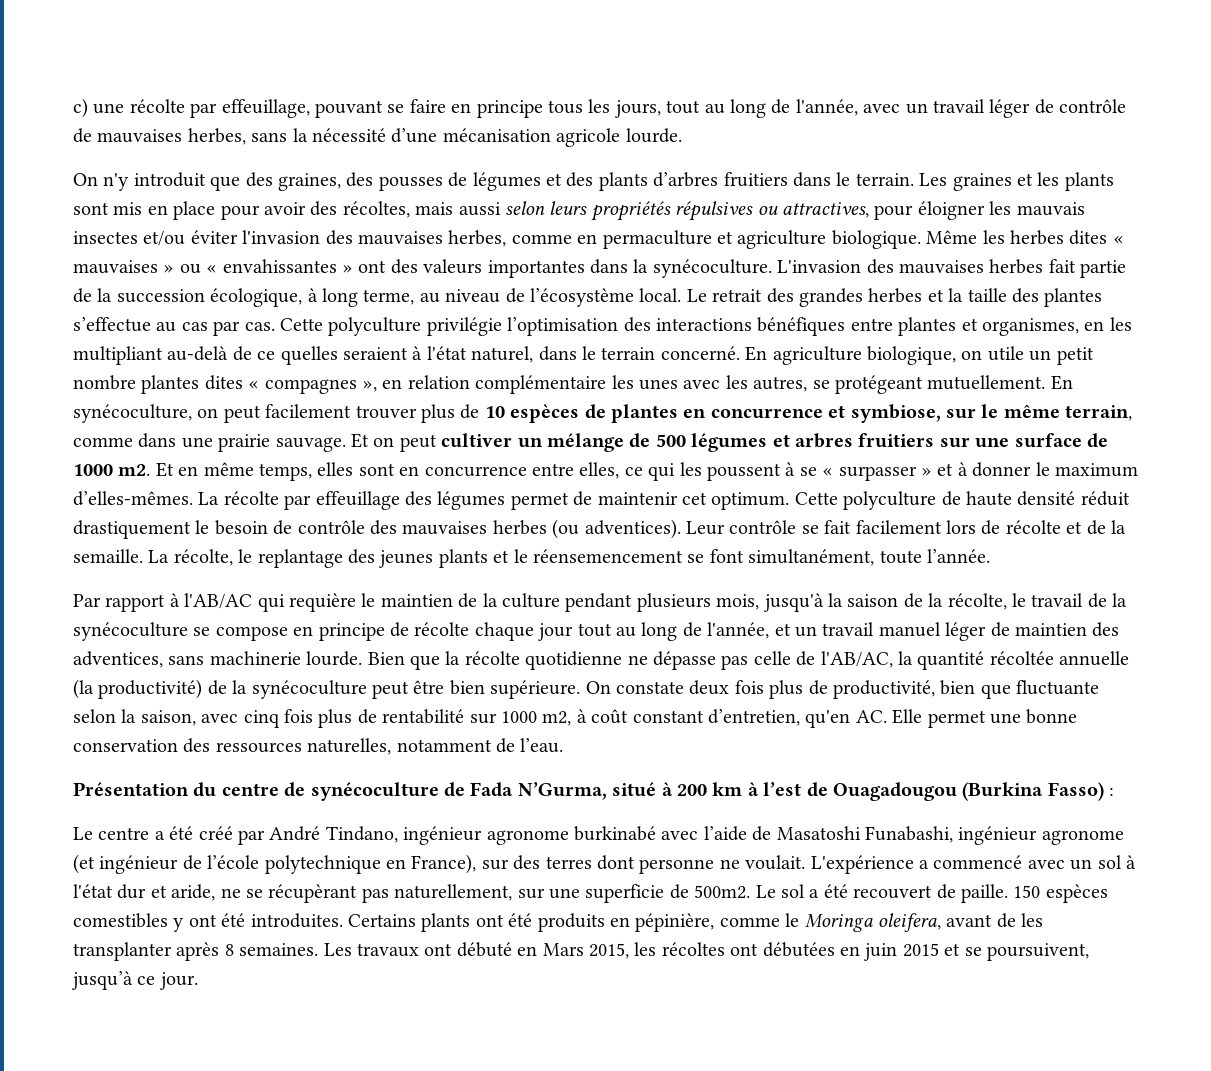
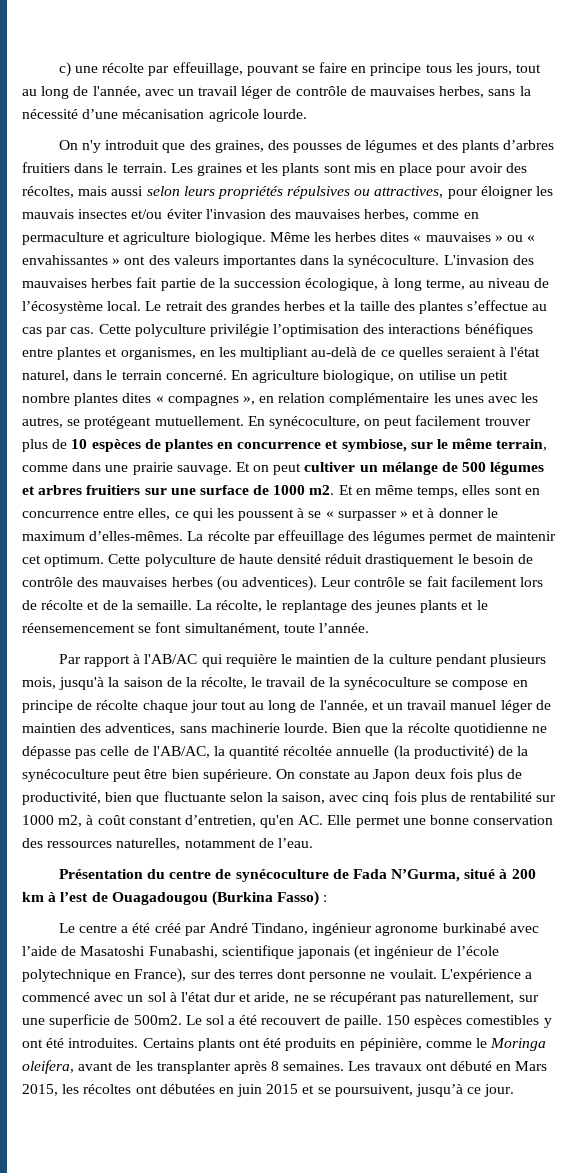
[987,346,1024,361] utile -> [418,370,456,380] utilise
(684, 687) none -> [354,769,411,782] au Japon
[958,826,1124,845] ingénieur agronome -> [221,945,350,959] scientifique japonais
[268,884,358,903] récupèrant -> [330,992,398,1005] récupérant

